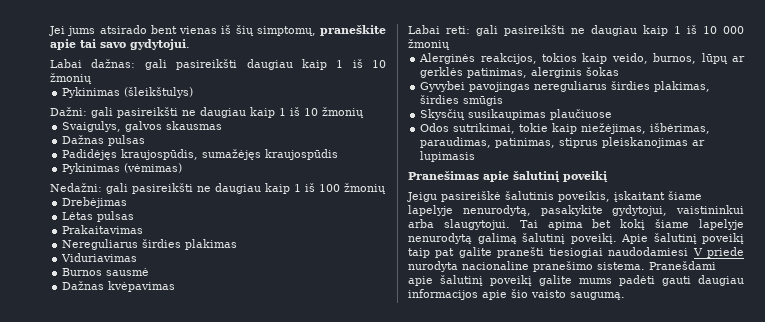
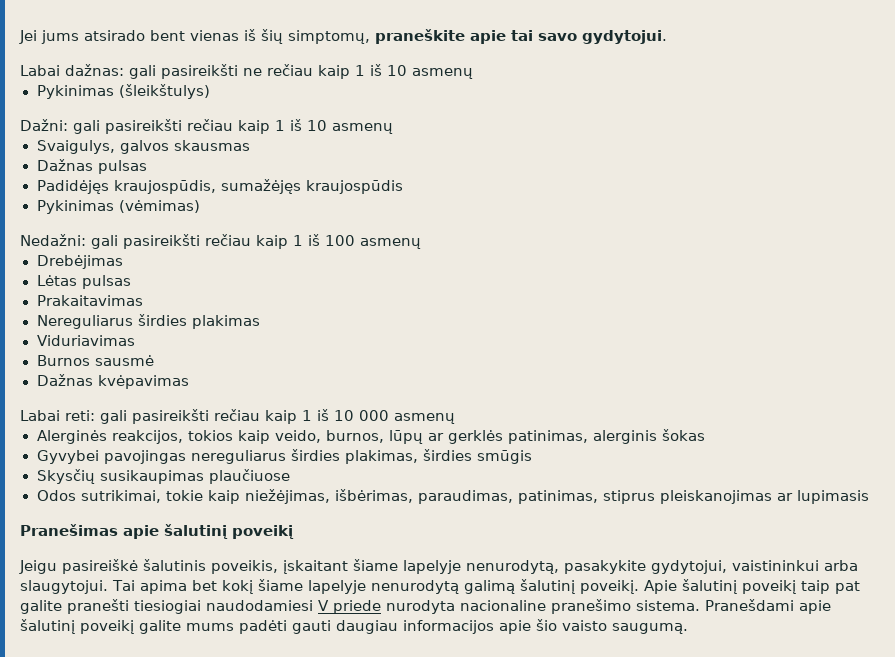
[246,59,386,70] [50,73,92,84] daugiau kaip 1 iš 10 žmonių -> [243,64,473,79] ne rečiau kaip 1 iš 10 asmenų
[182,107,364,118] ne daugiau kaip 1 iš 10 žmonių -> [187,119,393,134] rečiau kaip 1 iš 10 asmenų
[197,183,261,194] ne daugiau -> [205,234,251,246] rečiau
[344,183,386,194] žmonių -> [360,238,421,249] asmenų
[571,25,637,36] ne daugiau -> [214,409,260,421] rečiau
[408,39,450,50] žmonių -> [394,413,455,424] asmenų

